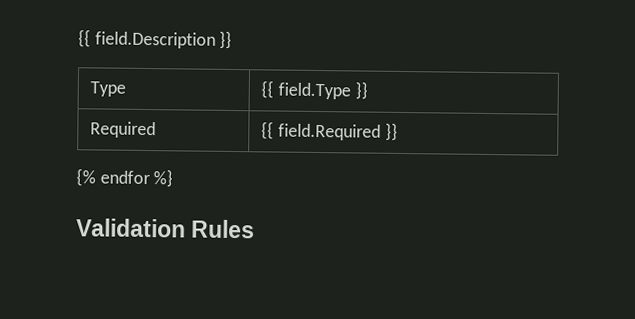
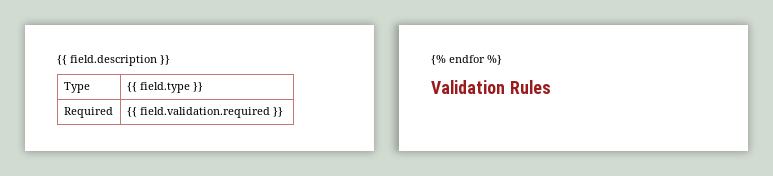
[78,29,216,49] {{ field.Description -> [57,55,157,66] {{ field.description
[277,82,351,100] field.Type -> [139,82,190,93] field.type
[277,123,381,141] field.Required -> [139,107,270,118] field.validation.required

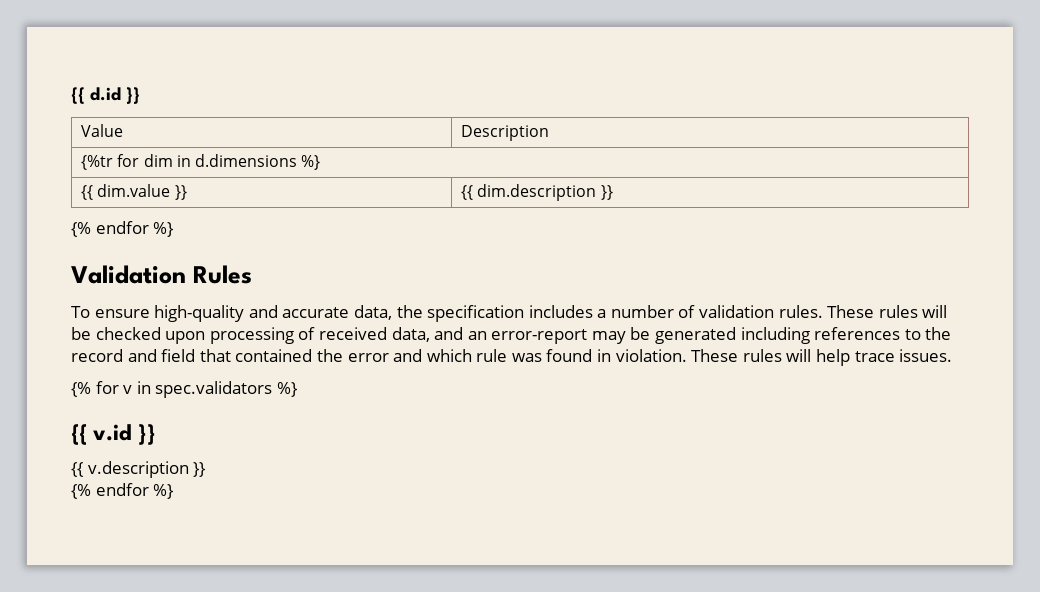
[57,55,170,66] [63,82,90,93] [126,82,203,93] [63,107,113,118] [126,107,270,118] {{ field.description }} // Type | {{ field.type }} // Required | {{ field.validation.required -> [71,87,140,104] [81,124,124,137] [461,125,550,141] [81,154,321,170] [81,184,187,200] [461,184,597,201] {{ d.id }} // Value | Description // {%tr for dim in d.dimensions %} // {{ dim.value }} | {{ dim.description
(551, 87) none -> [71,305,948,322] [71,327,952,344] [71,349,953,366] [71,381,297,398] [71,424,157,445] [71,461,206,478] [71,483,174,499] // To ensure high-quality and accurate data, the specification includes a number of validation rules. These rules will be checked upon processing of received data, and an error-report may be generated including references to the record and field that contained the error and which rule was found in violation. These rules will help trace issues. // {% for v in spec.validators %} // {{ v.id }} // {{ v.description }} // {% endfor %}

